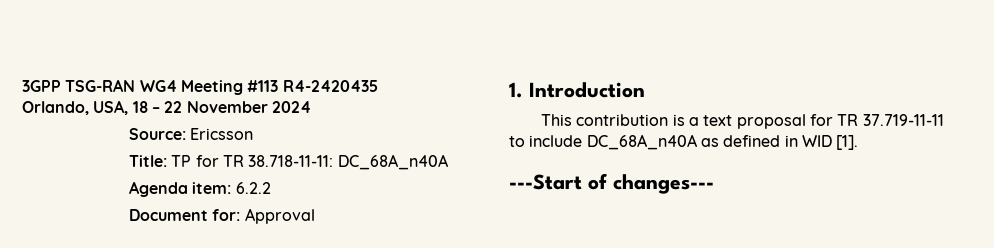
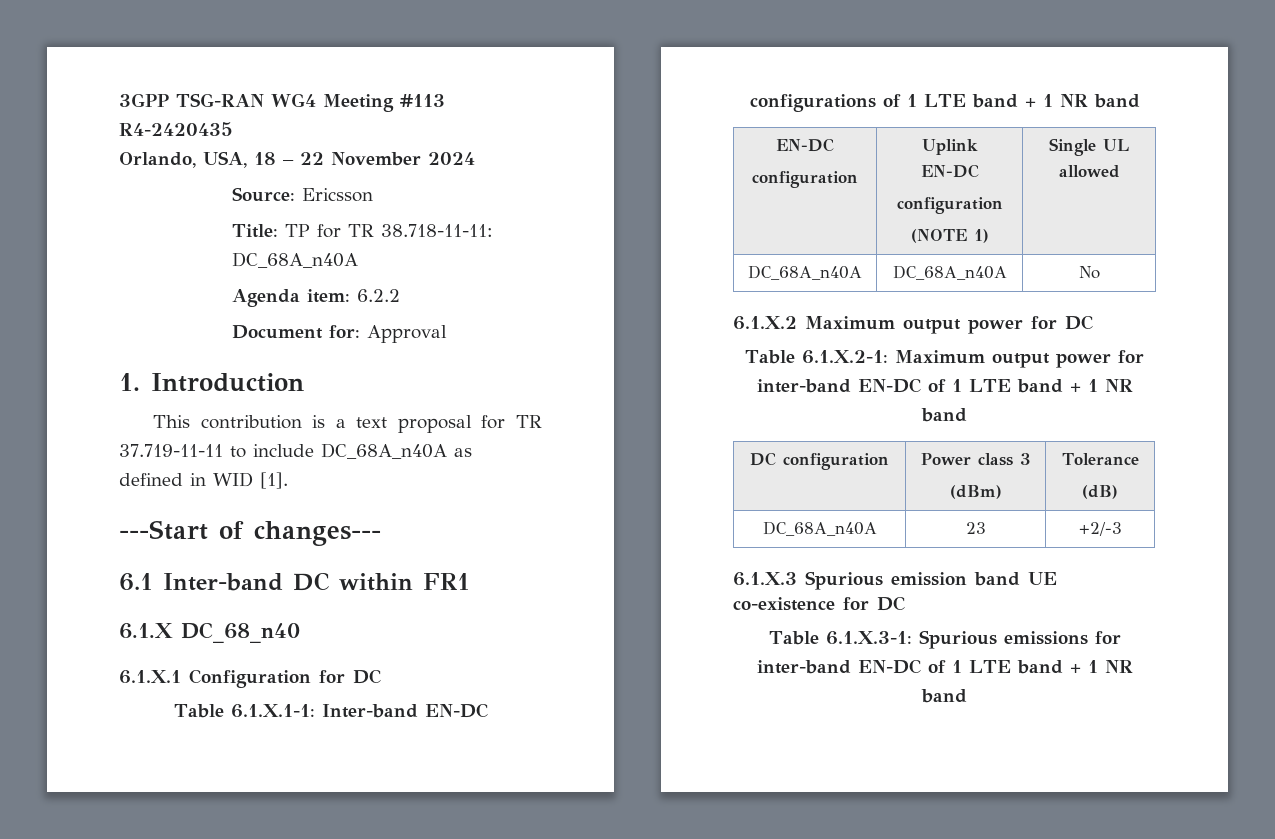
(714, 184) none -> [119,572,470,591] [119,622,300,643] [119,669,381,688] [173,703,488,718] [749,94,1140,112] [776,138,834,152] [752,171,858,188] [921,139,978,155] [920,164,979,178] [896,197,1003,214] [910,229,989,243] [1049,138,1129,156] [1058,165,1120,178] [748,265,862,280] [892,265,1007,280] [1078,266,1100,279] [733,315,1093,334] [745,350,1144,368] [756,378,1133,393] [921,408,967,422] [750,452,889,470] [921,453,1030,466] [949,485,1002,499] [1061,453,1139,465] [1082,485,1118,499] [762,521,877,536] [965,522,986,534] [1078,522,1122,536] [733,571,1057,590] [733,596,905,611] [768,630,1121,649] [756,659,1133,674] [921,689,967,703] // 6.1 Inter-band DC within FR1 // 6.1.X DC_68_n40 // 6.1.X.1 Configuration for DC // Table 6.1.X.1-1: Inter-band EN-DC configurations of 1 LTE band + 1 NR band // EN-DC // configuration | Uplink EN-DC // configuration // (NOTE 1) | Single UL allowed // DC_68A_n40A | DC_68A_n40A | No // 6.1.X.2 Maximum output power for DC // Table 6.1.X.2-1: Maximum output power for inter-band EN-DC of 1 LTE band + 1 NR band // DC configuration | Power class 3 // (dBm) | Tolerance // (dB) // DC_68A_n40A | 23 | +2/-3 // 6.1.X.3 Spurious emission band UE co-existence for DC // Table 6.1.X.3-1: Spurious emissions for inter-band EN-DC of 1 LTE band + 1 NR band

